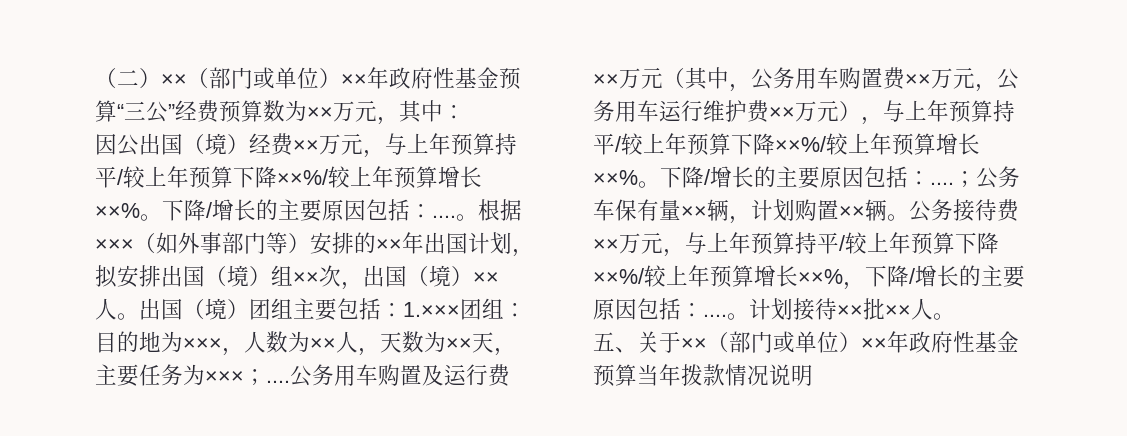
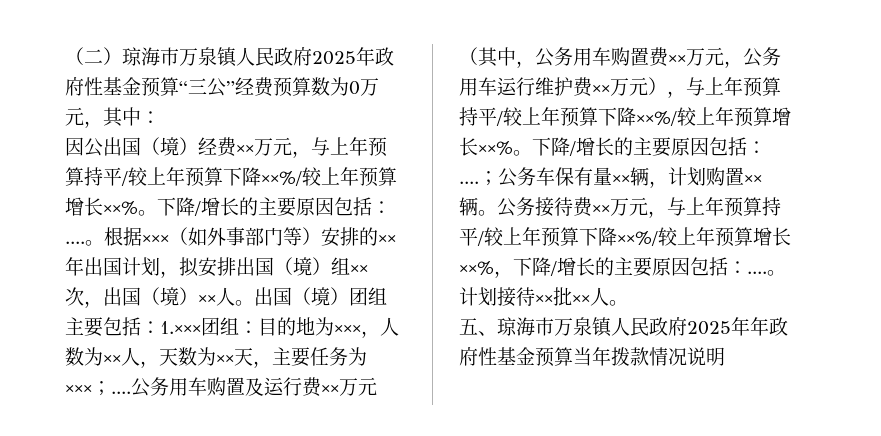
[161,67,367,89] ××（部门或单位）×× -> [122,47,356,67] 琼海市万泉镇人民政府2025
[307,107,333,119] ×× -> [349,81,360,95] 0
[637,331,887,353] 关于××（部门或单位）×× -> [497,317,750,337] 琼海市万泉镇人民政府2025年

